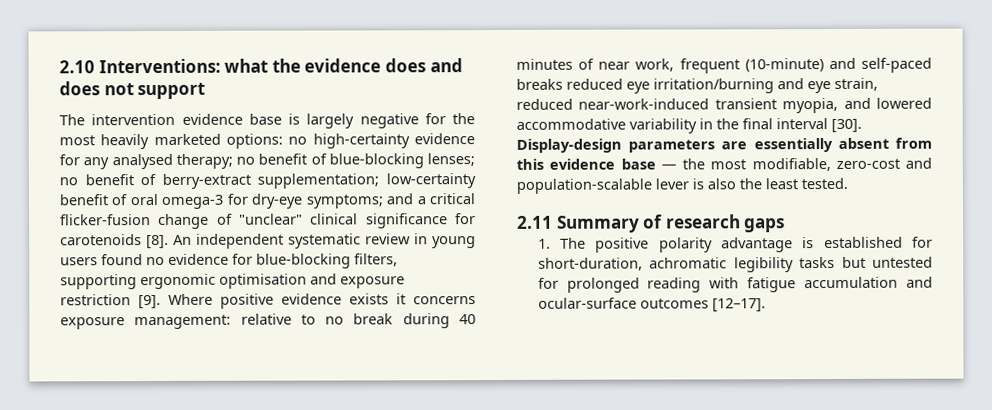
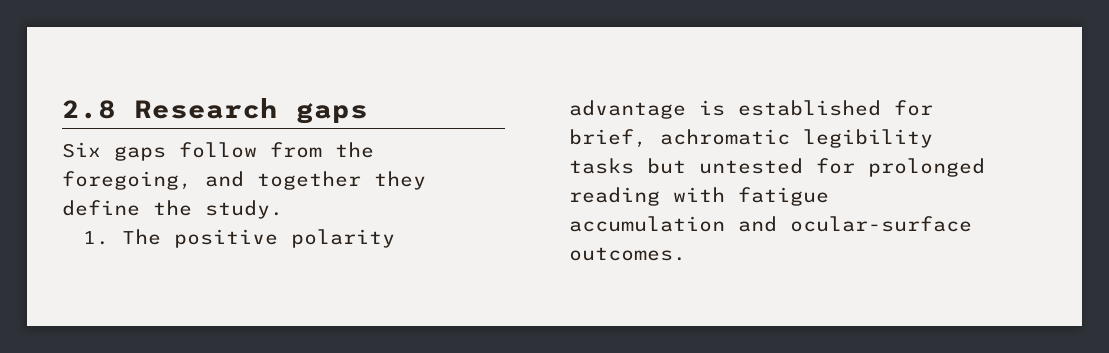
[59,58,463,74] [59,81,206,100] [59,113,475,129] [59,133,476,150] [59,153,475,170] [59,173,476,189] [59,193,476,209] [60,213,476,230] [60,233,476,250] [60,253,398,269] [60,273,405,290] [60,293,476,310] [60,313,476,330] [516,57,932,74] [516,77,878,94] [516,97,932,114] [516,118,862,134] [516,137,932,153] [516,157,932,172] [516,177,848,194] [517,214,786,233] 2.10 Interventions: what the evidence does and does not support // The intervention evidence base is largely negative for the most heavily marketed options: no high-certainty evidence for any analysed therapy; no benefit of blue-blocking lenses; no benefit of berry-extract supplementation; low-certainty benefit of oral omega-3 for dry-eye symptoms; and a critical flicker-fusion change of "unclear" clinical significance for carotenoids [8]. An independent systematic review in young users found no evidence for blue-blocking filters, supporting ergonomic optimisation and exposure restriction [9]. Where positive evidence exists it concerns exposure management: relative to no break during 40 minutes of near work, frequent (10-minute) and self-paced breaks reduced eye irritation/burning and eye strain, reduced near-work-induced transient myopia, and lowered accommodative variability in the final interval [30]. Display-design parameters are essentially absent from this evidence base — the most modifiable, zero-cost and population-scalable lever is also the least tested. // 2.11 Summary of research gaps -> [62,98,368,124] [62,142,374,161] [62,171,426,190] [62,200,283,219] 2.8 Research gaps // Six gaps follow from the foregoing, and together they define the study.
[537,257,643,271] short-duration, -> [569,129,648,148] brief,
[639,298,766,313] outcomes [12–17]. -> [569,247,687,261] outcomes.

